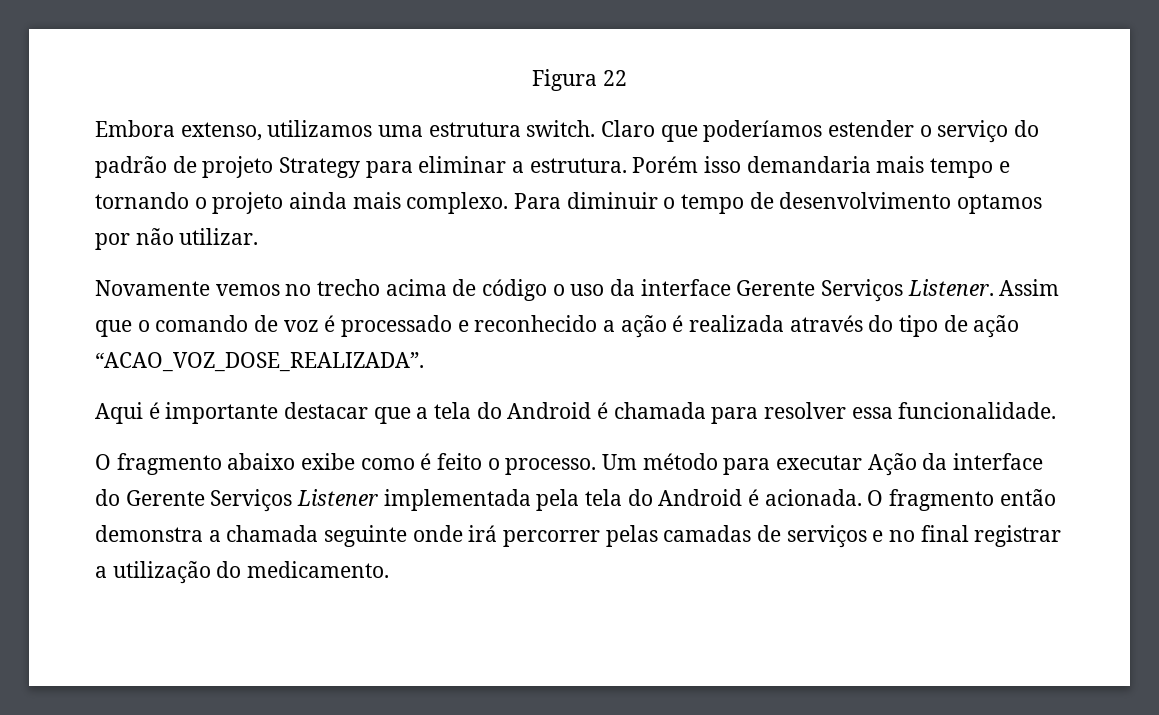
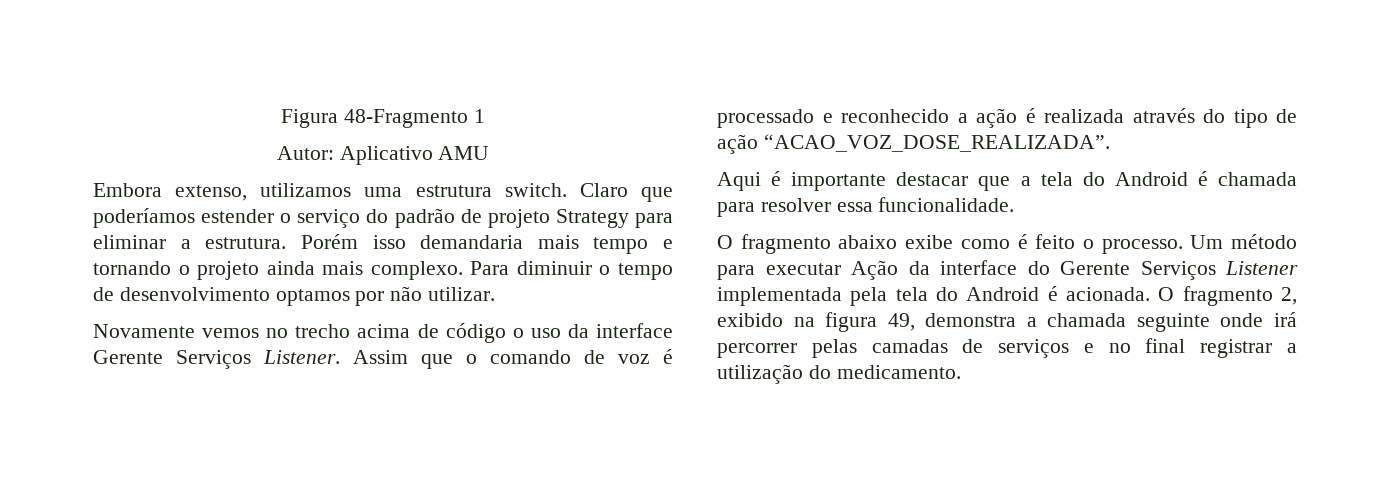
[602,70,627,86] 22 -> [344,109,485,128] [276,146,490,165] 48-Fragmento 1 // Autor: Aplicativo AMU
[999,489,1056,506] então -> [1281,287,1297,305] [717,312,915,332] 2, exibido na figura 49,

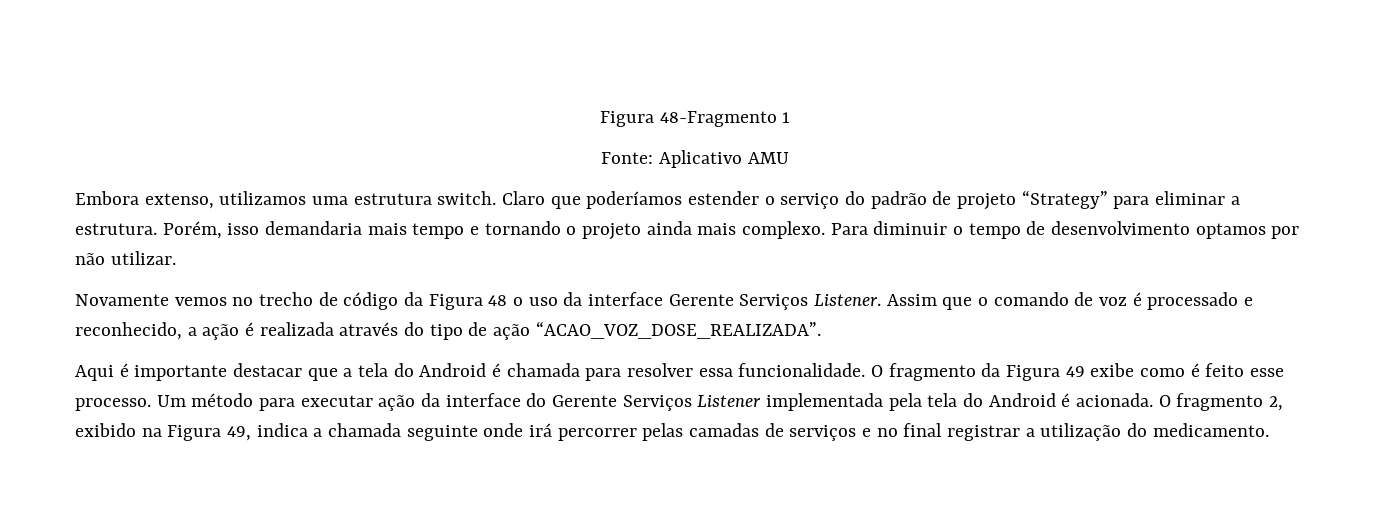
[276,146,334,160] Autor: -> [601,152,654,164] Fonte:
[555,209,629,228] Strategy -> [1021,190,1108,209] “Strategy”
[300,234,358,249] Porém -> [162,221,222,239] Porém,
[357,324,411,338] acima -> (314, 299) none
(506, 333) none -> [404,292,508,310] da Figura 48
[841,109,949,123] reconhecido -> [75,322,182,340] reconhecido,
[717,234,898,254] // O fragmento abaixo -> [871,363,1085,381] O fragmento da Figura 49
[1082,239,1094,249] o -> [1250,368,1285,377] esse
[851,260,898,280] Ação -> [378,395,416,411] ação
[825,312,1017,332] figura 49, demonstra -> [167,423,308,441] Figura 49, indica

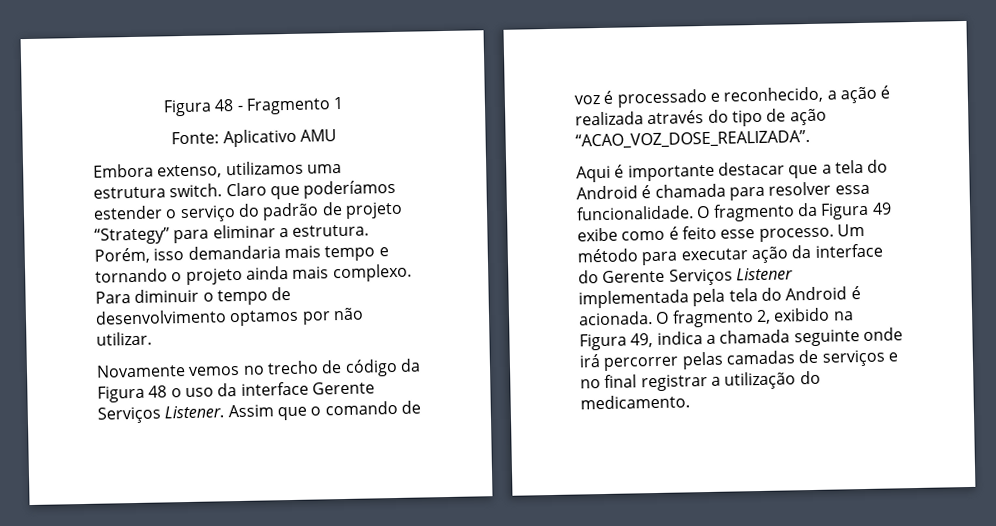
[599,111,777,127] Figura 48-Fragmento -> [162,97,331,117] Figura 48 - Fragmento

